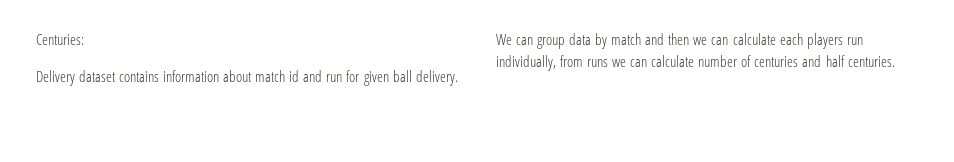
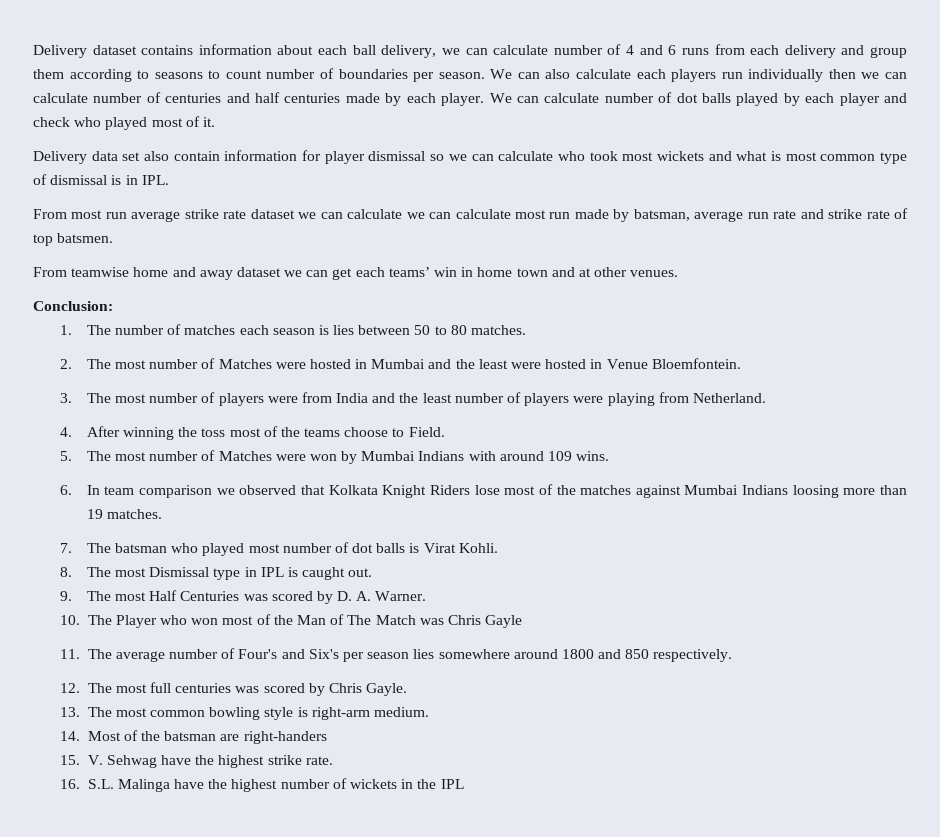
[36,34,84,45] Centuries: // -> (33, 51) none
[255,70,458,86] [496,33,729,49] match id and run for given ball delivery. We can group data by match and then we can -> [318,44,907,58] [33,68,571,82] each ball delivery, we can calculate number of 4 and 6 runs from each delivery and group them according to seasons to count number of boundaries per season. We can also
[496,55,609,71] individually, from runs -> [748,69,856,82] individually then
[847,56,895,67] centuries. -> [284,92,907,106] [33,116,215,130] [33,150,907,164] [33,174,169,185] [33,208,909,222] [33,233,114,246] [33,267,679,280] [33,301,113,311] [59,324,527,335] [59,358,741,369] [59,392,766,406] [59,426,445,440] [59,450,610,464] [59,484,907,498] [86,509,162,519] [59,542,498,556] [59,567,373,580] [59,590,427,604] [59,614,523,628] [59,648,733,662] [59,682,408,696] [59,707,429,720] [59,730,327,744] [59,755,333,768] [59,778,464,792] centuries made by each player. We can calculate number of dot balls played by each player and check who played most of it. // Delivery data set also contain information for player dismissal so we can calculate who took most wickets and what is most common type of dismissal is in IPL. // From most run average strike rate dataset we can calculate we can calculate most run made by batsman, average run rate and strike rate of top batsmen. // From teamwise home and away dataset we can get each teams’ win in home town and at other venues. // Conclusion: // 1. The number of matches each season is lies between 50 to 80 matches. // 2. The most number of Matches were hosted in Mumbai and the least were hosted in Venue Bloemfontein. // 3. The most number of players were from India and the least number of players were playing from Netherland. // 4. After winning the toss most of the teams choose to Field. // 5. The most number of Matches were won by Mumbai Indians with around 109 wins. // 6. In team comparison we observed that Kolkata Knight Riders lose most of the matches against Mumbai Indians loosing more than 19 matches. // 7. The batsman who played most number of dot balls is Virat Kohli. // 8. The most Dismissal type in IPL is caught out. // 9. The most Half Centuries was scored by D. A. Warner. // 10. The Player who won most of the Man of The Match was Chris Gayle // 11. The average number of Four's and Six's per season lies somewhere around 1800 and 850 respectively. // 12. The most full centuries was scored by Chris Gayle. // 13. The most common bowling style is right-arm medium. // 14. Most of the batsman are right-handers // 15. V. Sehwag have the highest strike rate. // 16. S.L. Malinga have the highest number of wickets in the IPL

